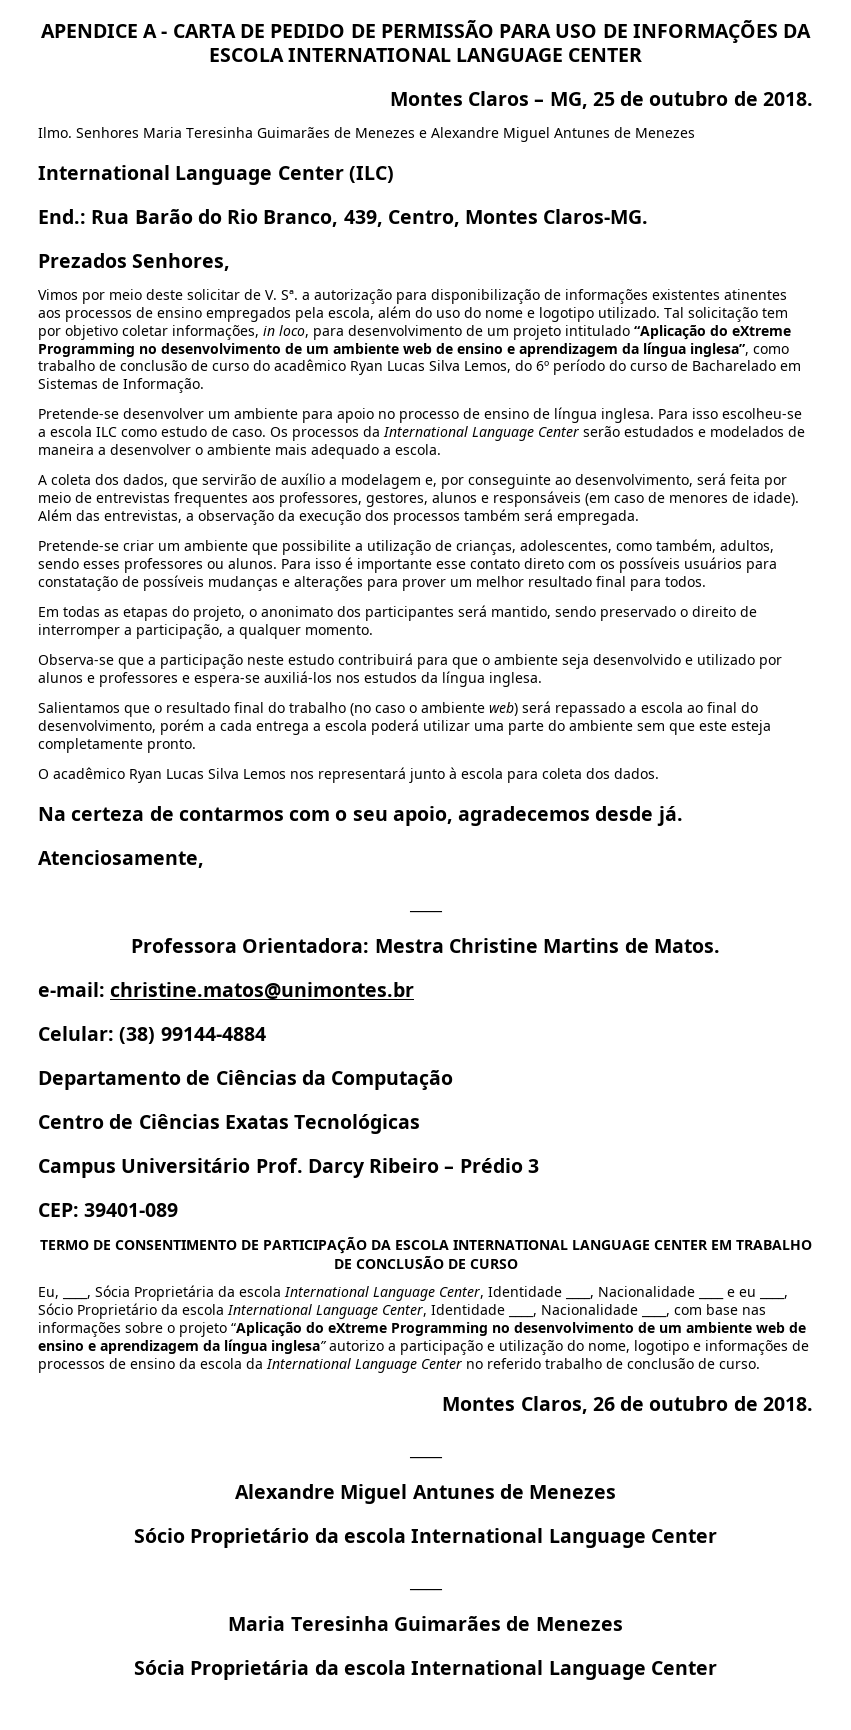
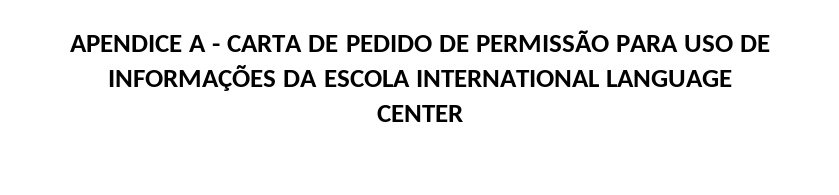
[389,91,813,109] [38,127,695,142] [38,165,394,185] [38,209,649,227] [38,253,231,271] [38,289,787,304] [38,306,788,322] [38,325,791,340] [38,342,789,357] [38,359,801,375] [38,378,204,393] [38,407,802,423] [38,426,805,441] [38,444,441,459] [38,473,787,489] [38,491,799,507] [38,509,639,525] [38,539,774,555] [38,557,777,573] [38,575,706,591] [38,605,757,621] [38,624,373,639] [38,653,782,669] [38,671,542,687] [38,701,758,717] [38,719,771,735] [38,738,196,753] [38,767,659,783] [38,806,683,826] [38,850,204,868] [408,909,443,913] [131,938,720,953] [38,982,415,999] [38,1026,266,1044] [38,1070,454,1090] [38,1114,421,1134] [38,1158,539,1178] [38,1203,179,1217] [39,1237,812,1254] [333,1256,518,1269] [38,1285,695,1301] [698,1297,724,1300] [727,1289,788,1300] [38,1303,766,1319] [38,1322,806,1337] [38,1339,809,1355] [38,1358,760,1373] [442,1396,813,1414] [408,1455,443,1459] [234,1484,617,1504] [134,1528,717,1548] [408,1587,443,1591] [228,1616,623,1631] [134,1660,717,1680] // Montes Claros – MG, 25 de outubro de 2018. // Ilmo. Senhores Maria Teresinha Guimarães de Menezes e Alexandre Miguel Antunes de Menezes // International Language Center (ILC) // End.: Rua Barão do Rio Branco, 439, Centro, Montes Claros-MG. // Prezados Senhores, // Vimos por meio deste solicitar de V. Sª. a autorização para disponibilização de informações existentes atinentes aos processos de ensino empregados pela escola, além do uso do nome e logotipo utilizado. Tal solicitação tem por objetivo coletar informações, in loco, para desenvolvimento de um projeto intitulado “Aplicação do eXtreme Programming no desenvolvimento de um ambiente web de ensino e aprendizagem da língua inglesa”, como trabalho de conclusão de curso do acadêmico Ryan Lucas Silva Lemos, do 6º período do curso de Bacharelado em Sistemas de Informação. // Pretende-se desenvolver um ambiente para apoio no processo de ensino de língua inglesa. Para isso escolheu-se a escola ILC como estudo de caso. Os processos da International Language Center serão estudados e modelados de maneira a desenvolver o ambiente mais adequado a escola. // A coleta dos dados, que servirão de auxílio a modelagem e, por conseguinte ao desenvolvimento, será feita por meio de entrevistas frequentes aos professores, gestores, alunos e responsáveis (em caso de menores de idade). Além das entrevistas, a observação da execução dos processos também será empregada. // Pretende-se criar um ambiente que possibilite a utilização de crianças, adolescentes, como também, adultos, sendo esses professores ou alunos. Para isso é importante esse contato direto com os possíveis usuários para constatação de possíveis mudanças e alterações para prover um melhor resultado final para todos. // Em todas as etapas do projeto, o anonimato dos participantes será mantido, sendo preservado o direito de interromper a participação, a qualquer momento. // Observa-se que a participação neste estudo contribuirá para que o ambiente seja desenvolvido e utilizado por alunos e professores e espera-se auxiliá-los nos estudos da língua inglesa. // Salientamos que o resultado final do trabalho (no caso o ambiente web) será repassado a escola ao final do desenvolvimento, porém a cada entrega a escola poderá utilizar uma parte do ambiente sem que este esteja completamente pronto. // O acadêmico Ryan Lucas Silva Lemos nos representará junto à escola para coleta dos dados. // Na certeza de contarmos com o seu apoio, agradecemos desde já. // Atenciosamente, // ____ // Professora Orientadora: Mestra Christine Martins de Matos. // e-mail: christine.matos@unimontes.br // Celular: (38) 99144-4884 // Departamento de Ciências da Computação // Centro de Ciências Exatas Tecnológicas // Campus Universitário Prof. Darcy Ribeiro – Prédio 3 // CEP: 39401-089 // TERMO DE CONSENTIMENTO DE PARTICIPAÇÃO DA ESCOLA INTERNATIONAL LANGUAGE CENTER EM TRABALHO DE CONCLUSÃO DE CURSO // Eu, ____, Sócia Proprietária da escola International Language Center, Identidade ____, Nacionalidade ____ e eu ____, Sócio Proprietário da escola International Language Center, Identidade ____, Nacionalidade ____, com base nas informações sobre o projeto “Aplicação do eXtreme Programming no desenvolvimento de um ambiente web de ensino e aprendizagem da língua inglesa” autorizo a participação e utilização do nome, logotipo e informações de processos de ensino da escola da International Language Center no referido trabalho de conclusão de curso. // Montes Claros, 26 de outubro de 2018. // ____ // Alexandre Miguel Antunes de Menezes // Sócio Proprietário da escola International Language Center // ____ // Maria Teresinha Guimarães de Menezes // Sócia Proprietária da escola International Language Center -> (463, 113) none

